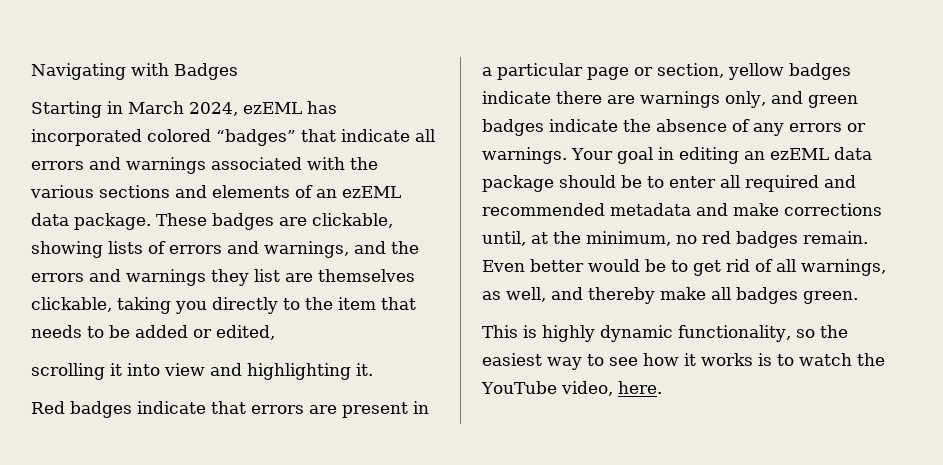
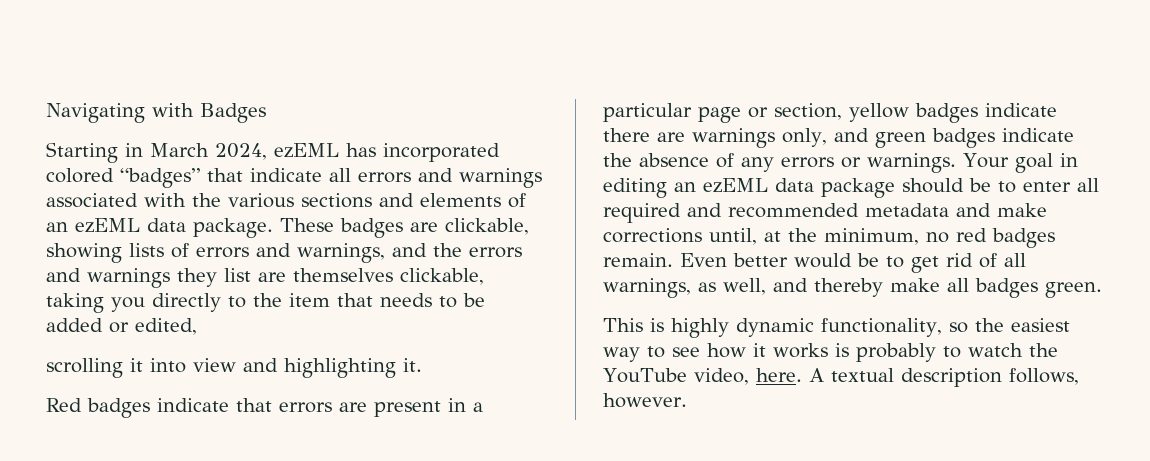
(772, 359) none -> [856,343,936,362] probably
(662, 387) none -> [808,368,1079,387] [603,393,687,408] A textual description follows, however.

